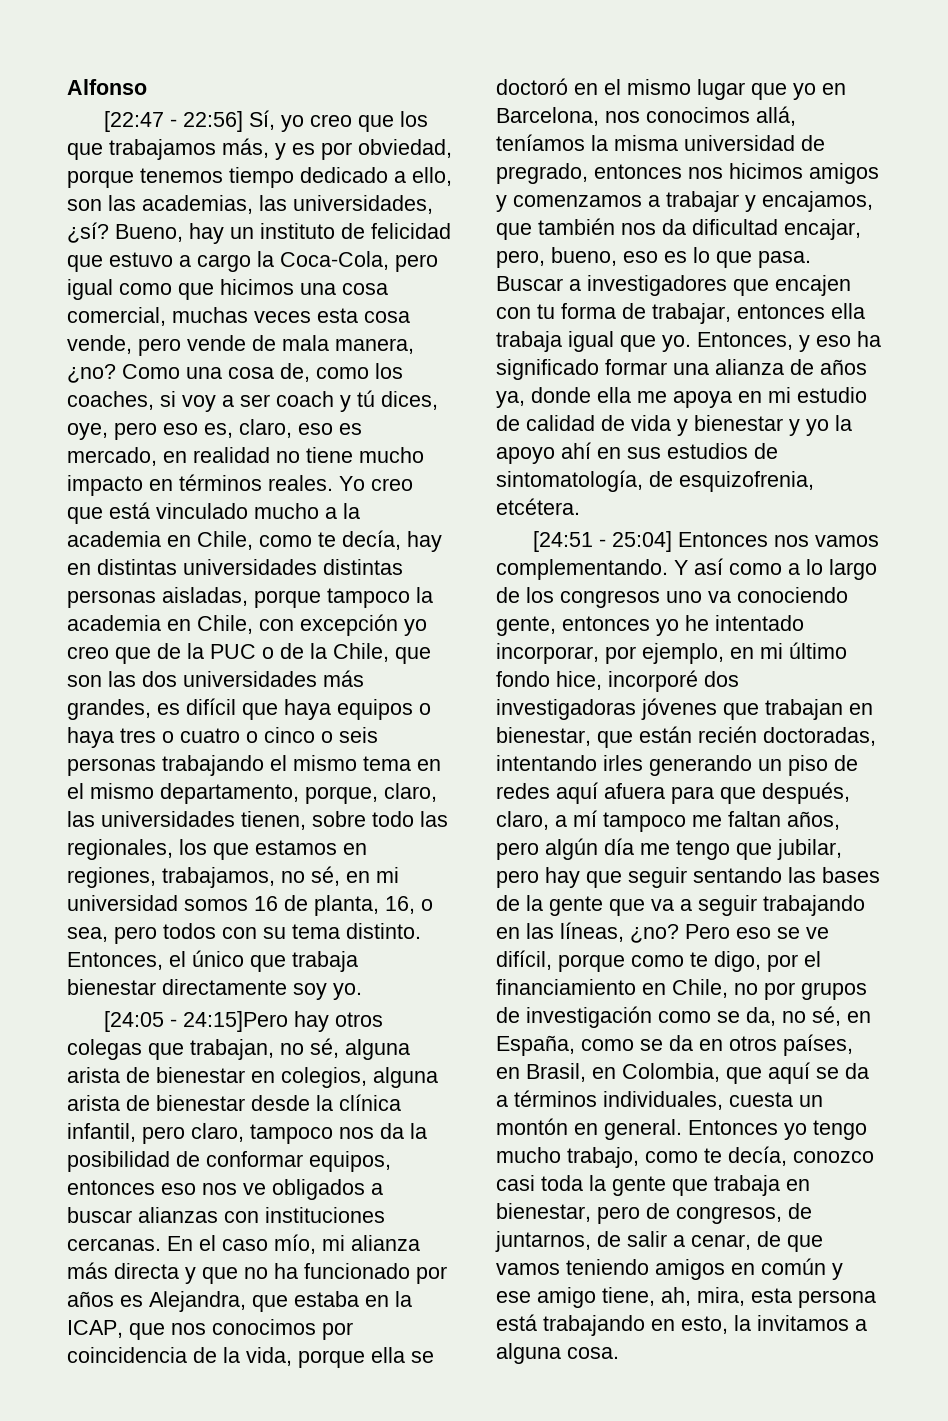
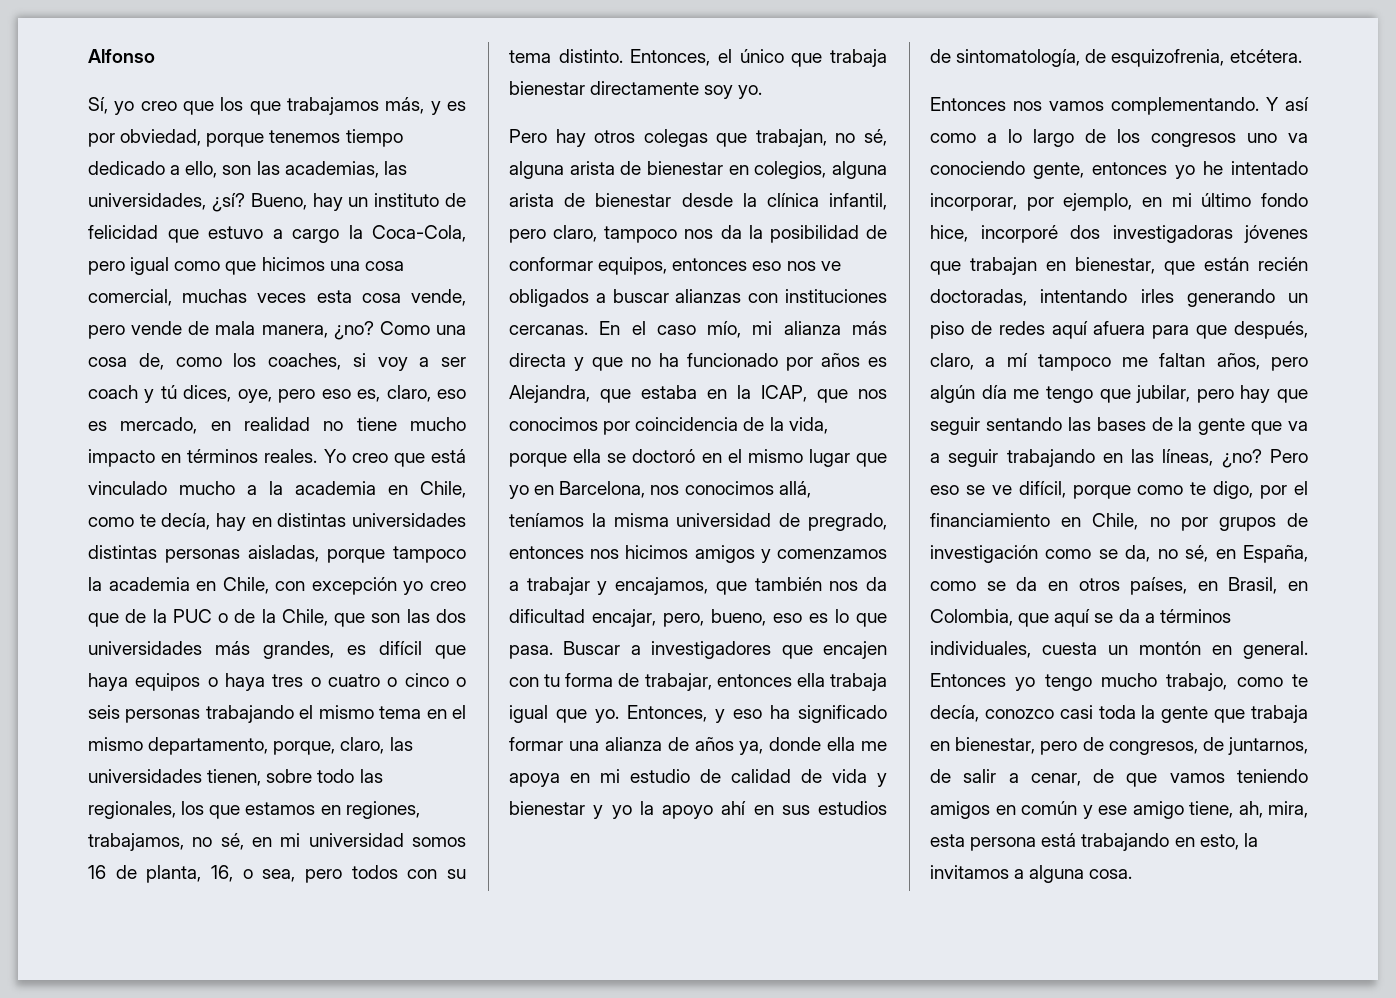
[103,111,243,132] [22:47 - 22:56] -> (155, 56) none
[103,1011,288,1032] [24:05 - 24:15]Pero -> [509,129,547,143] Pero
[532,531,672,552] [24:51 - 25:04] -> (1302, 56) none

